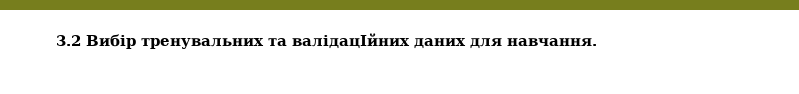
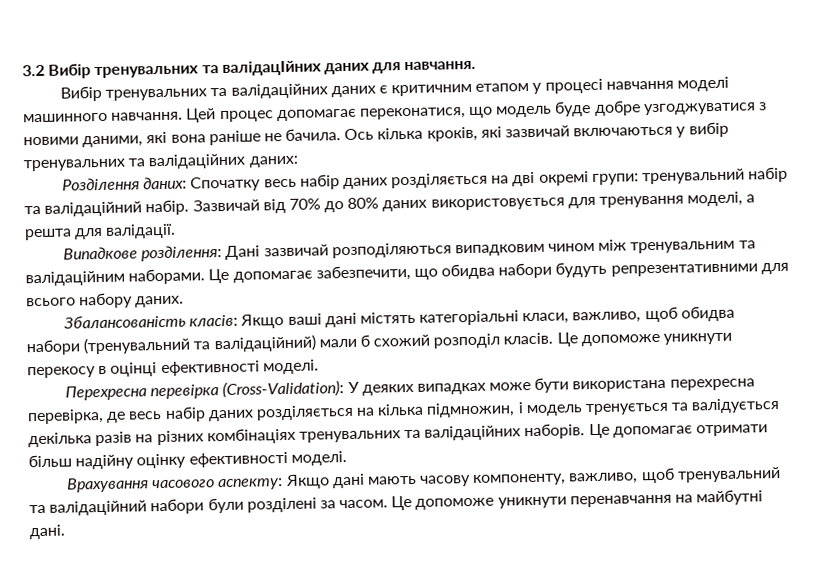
(597, 42) none -> [59,76,730,102] [23,100,768,123] [23,121,729,148] [23,153,298,172] [61,166,789,192] [24,191,756,217] [24,223,177,241] [62,239,756,262] [25,261,789,287] [26,292,185,309] [62,305,735,329] [26,332,733,356] [27,359,319,379] [64,377,755,401] [27,397,781,425] [28,423,769,448] [28,451,347,470] [66,466,781,493] [29,489,764,516] [29,524,65,540] // Вибір тренувальних та валідаційних даних є критичним етапом у процесі навчання моделі машинного навчання. Цей процес допомагає переконатися, що модель буде добре узгоджуватися з новими даними, які вона раніше не бачила. Ось кілька кроків, які зазвичай включаються у вибір тренувальних та валідаційних даних: // Розділення даних: Спочатку весь набір даних розділяється на дві окремі групи: тренувальний набір та валідаційний набір. Зазвичай від 70% до 80% даних використовується для тренування моделі, а решта для валідації. // Випадкове розділення: Дані зазвичай розподіляються випадковим чином між тренувальним та валідаційним наборами. Це допомагає забезпечити, що обидва набори будуть репрезентативними для всього набору даних. // Збалансованість класів: Якщо ваші дані містять категоріальні класи, важливо, щоб обидва набори (тренувальний та валідаційний) мали б схожий розподіл класів. Це допоможе уникнути перекосу в оцінці ефективності моделі. // Перехресна перевірка (Cross-Validation): У деяких випадках може бути використана перехресна перевірка, де весь набір даних розділяється на кілька підмножин, і модель тренується та валідується декілька разів на різних комбінаціях тренувальних та валідаційних наборів. Це допомагає отримати більш надійну оцінку ефективності моделі. // Врахування часового аспекту: Якщо дані мають часову компоненту, важливо, щоб тренувальний та валідаційний набори були розділені за часом. Це допоможе уникнути перенавчання на майбутні дані.

